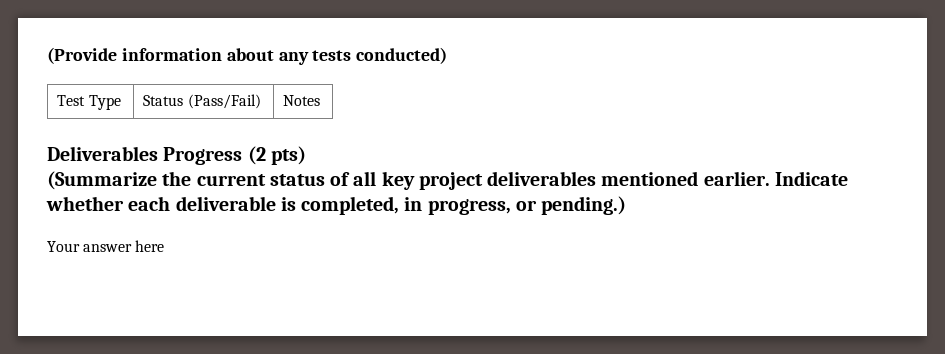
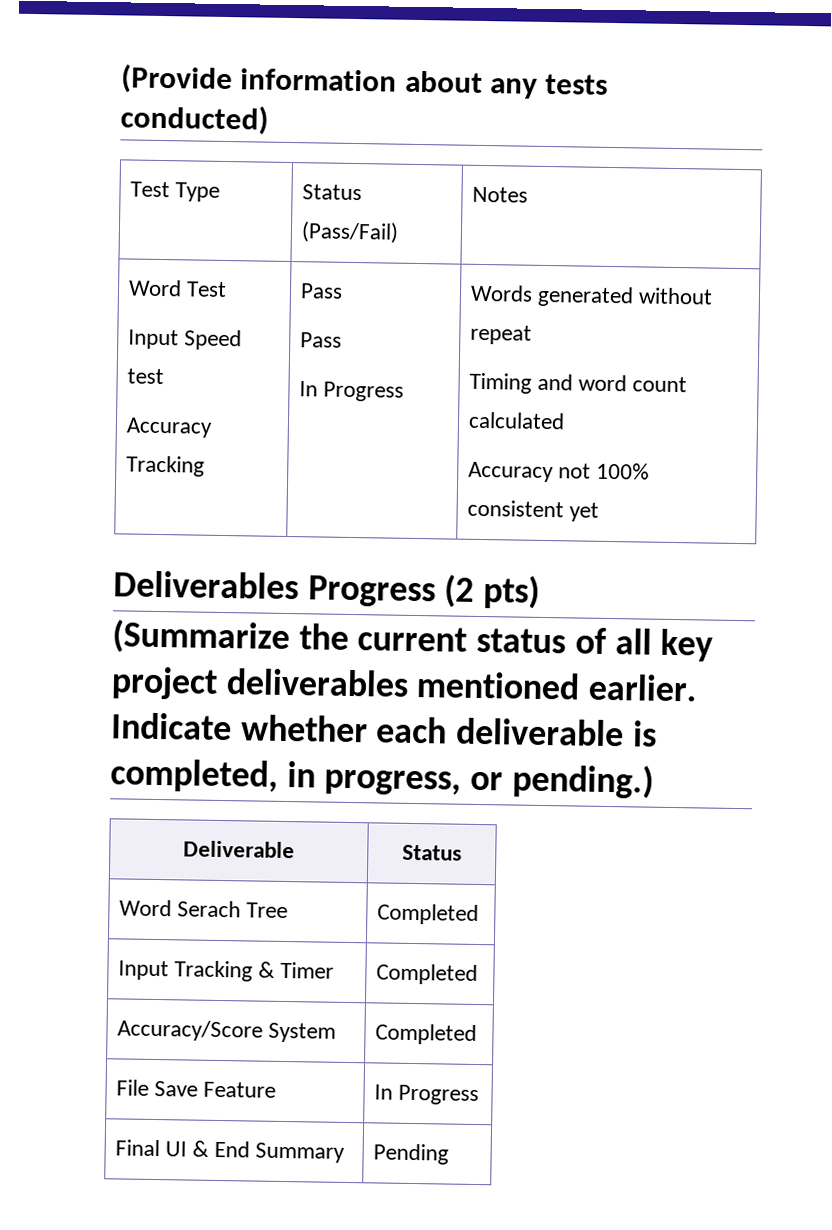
(321, 100) none -> [127,279,227,298] [127,329,242,351] [126,368,164,385] [125,417,213,438] [125,455,205,477] [299,283,343,299] [299,332,342,348] [298,381,404,402] [469,284,714,308] [469,324,532,345] [468,372,688,394] [467,411,565,430] [467,461,650,483] [466,499,599,522] // Word Test // Input Speed test // Accuracy Tracking | Pass // Pass // In Progress | Words generated without repeat // Timing and word count calculated // Accuracy not 100% consistent yet
[47,240,165,252] // Your answer here -> [183,840,295,859] [402,844,462,861] [118,899,289,919] [376,903,479,926] [117,960,335,982] [375,963,478,985] [116,1019,336,1043] [374,1023,477,1045] [115,1079,277,1098] [373,1084,479,1106] [114,1139,346,1163] [372,1143,449,1165] // Deliverable | Status // Word Serach Tree | Completed // Input Tracking & Timer | Completed // Accuracy/Score System | Completed // File Save Feature | In Progress // Final UI & End Summary | Pending

